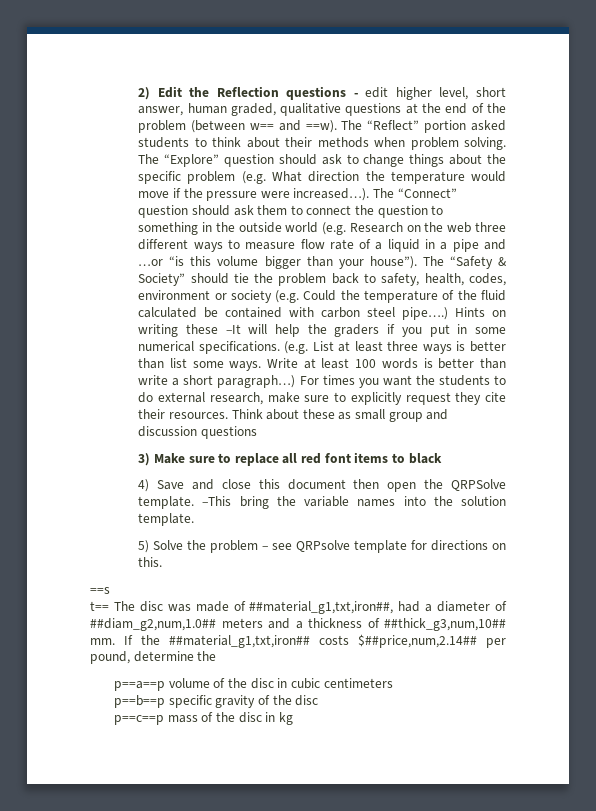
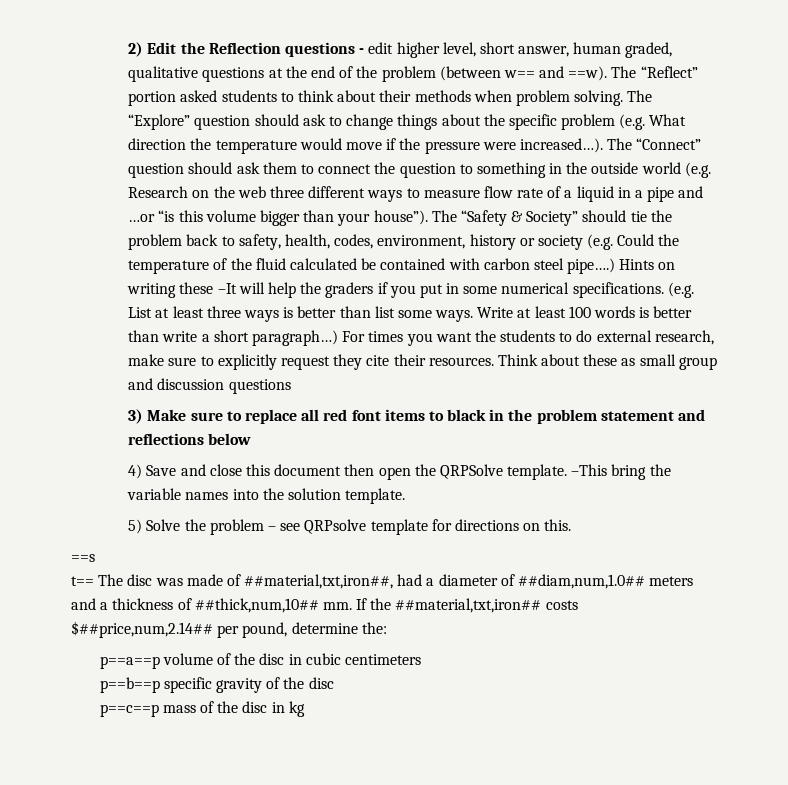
[138,290,211,300] environment -> [377,234,516,250] environment, history
(442, 458) none -> [489,409,706,424] [128,433,252,445] in the problem statement and reflections below
[249,601,394,614] ##material_g1,txt,iron##, -> [244,574,394,589] ##material,txt,iron##,
[90,618,216,631] ##diam_g2,num,1.0## -> [518,574,646,589] ##diam,num,1.0##
[384,618,506,631] ##thick_g3,num,10## -> [194,598,319,613] ##thick,num,10##
[169,635,310,648] ##material_g1,txt,iron## -> [395,598,542,613] ##material,txt,iron##
[197,651,217,661] the -> [361,622,387,634] the:

